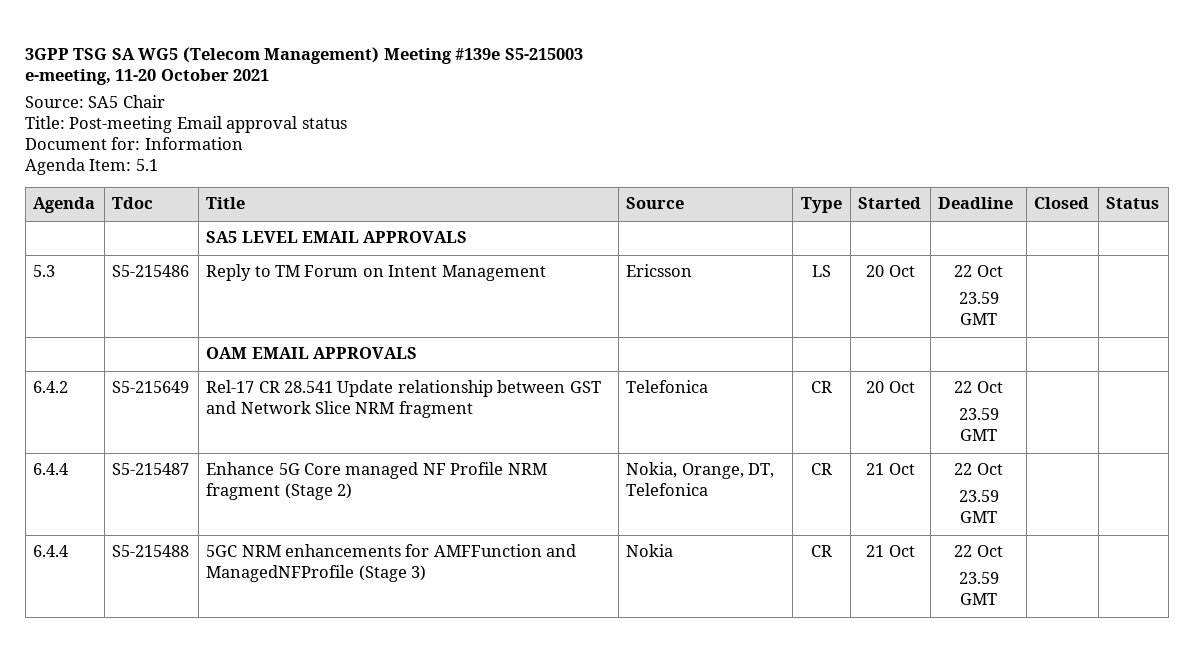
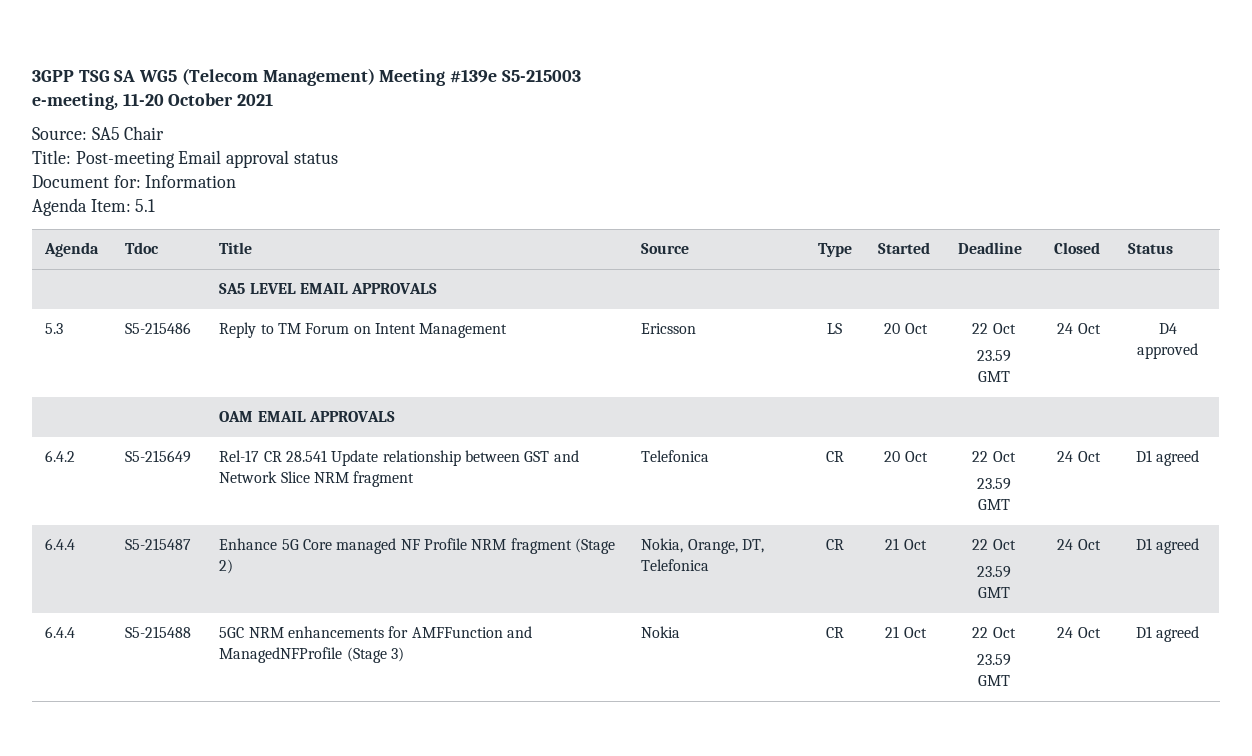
(997, 319) | -> [1057,323,1101,334] [1158,323,1177,334] [1137,343,1198,359] 24 Oct | D4 approved
(997, 435) | -> [1057,451,1101,462] [1135,450,1200,466] 24 Oct | D1 agreed
(997, 517) | -> [1057,539,1101,550] [1135,538,1200,554] 24 Oct | D1 agreed
(997, 599) | -> [1057,627,1101,638] [1135,626,1200,642] 24 Oct | D1 agreed

